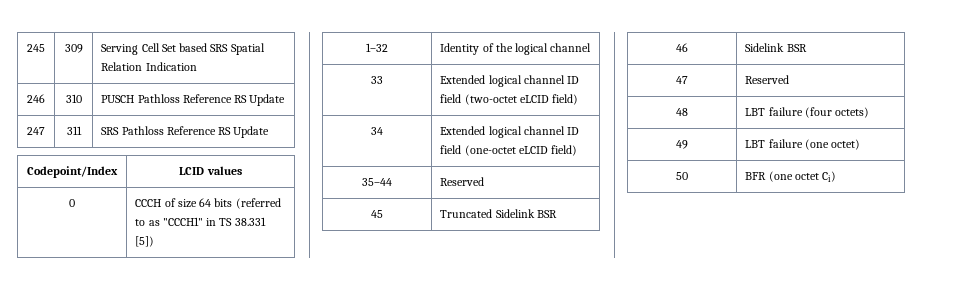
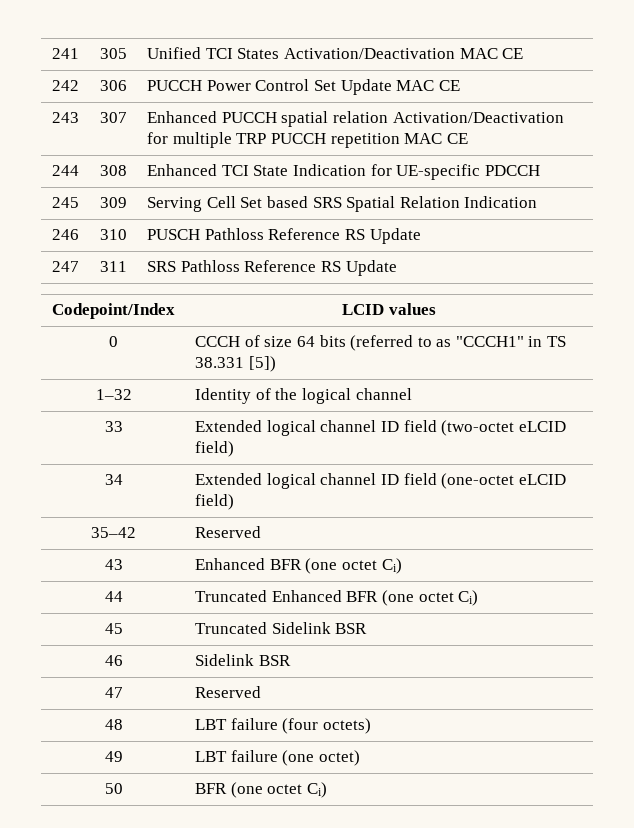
(27, 48) none -> [52,48,79,59] [100,48,127,59] [147,47,524,59] [52,80,79,91] [100,80,127,91] [147,79,460,95] [52,112,79,123] [100,112,127,123] [147,111,564,127] [147,132,468,148] [52,165,79,176] [100,165,127,176] [147,164,540,180] 241 | 305 | Unified TCI States Activation/Deactivation MAC CE // 242 | 306 | PUCCH Power Control Set Update MAC CE // 243 | 307 | Enhanced PUCCH spatial relation Activation/Deactivation for multiple TRP PUCCH repetition MAC CE // 244 | 308 | Enhanced TCI State Indication for UE-specific PDCCH //
[362,178,392,186] [440,177,485,186] 35–44 | Reserved -> [91,527,136,538] [195,526,262,538] [104,559,123,570] [195,558,402,574] [104,591,123,602] [195,590,479,606] 35–42 | Reserved // 43 | Enhanced BFR (one octet Ci) // 44 | Truncated Enhanced BFR (one octet Ci)

